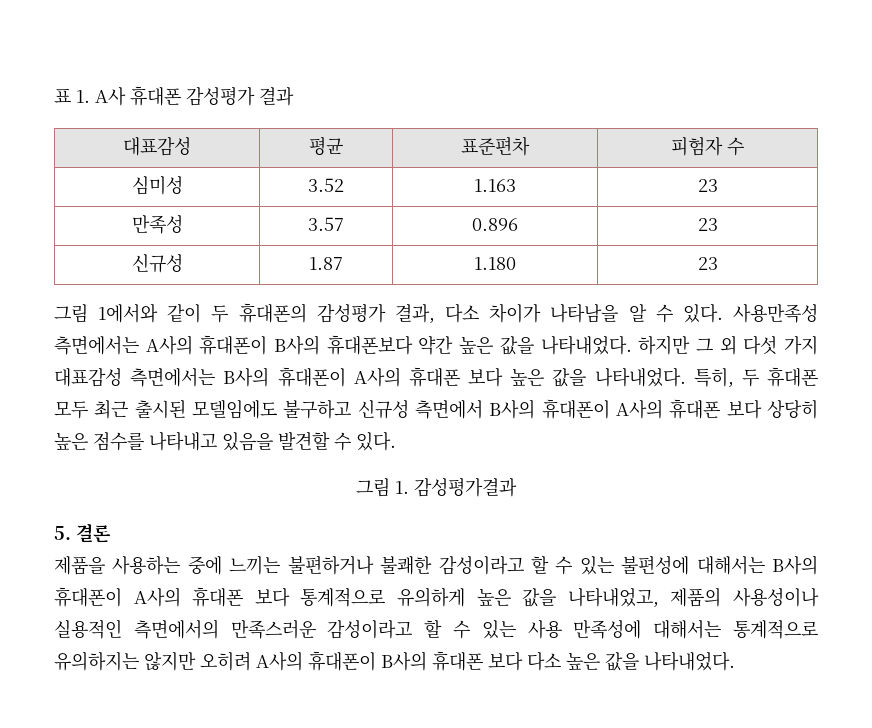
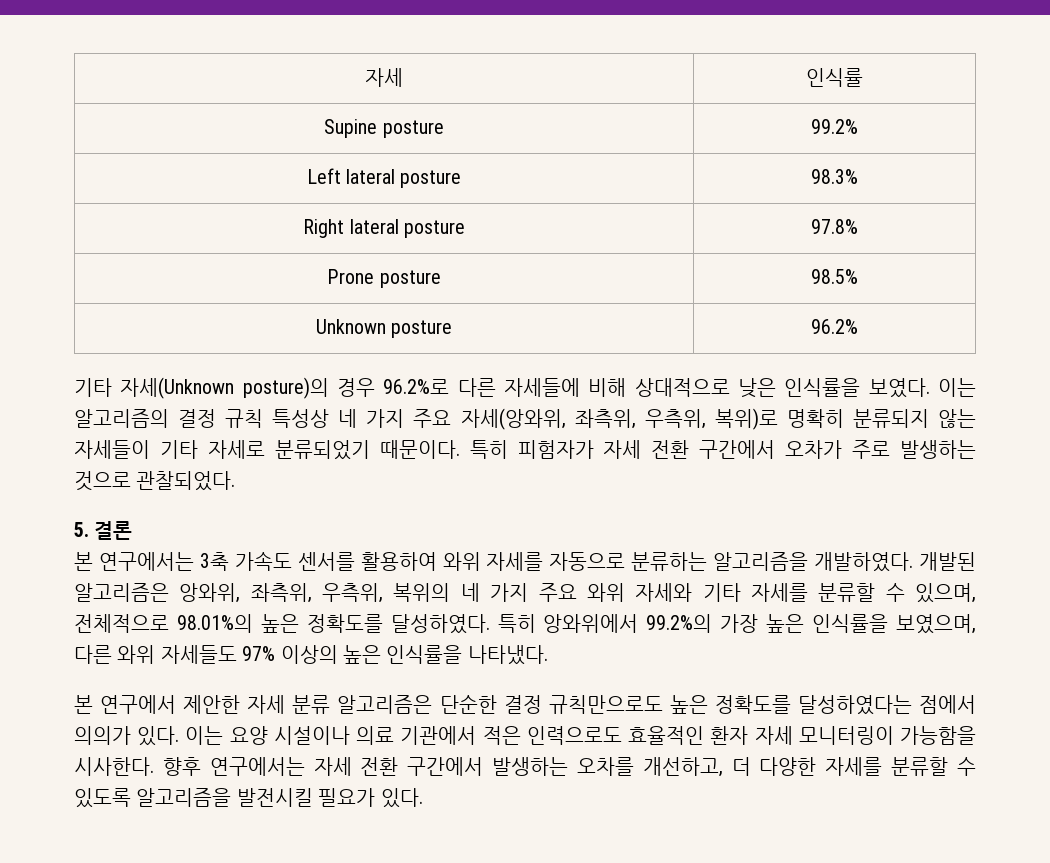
[54,86,294,106] [123,137,191,156] [309,136,343,156] [461,136,530,156] [671,136,744,156] [131,176,183,195] [308,178,344,192] [474,179,516,192] [697,179,718,192] [131,215,183,234] [308,217,344,231] [472,218,518,231] [697,218,718,231] [131,254,183,273] [309,257,343,270] [474,257,516,270] [697,257,718,270] [54,303,818,324] [54,335,819,355] [54,367,818,388] [54,399,819,419] [54,431,396,451] [356,477,517,497] [54,523,111,543] [54,555,818,575] [54,587,820,608] [54,619,818,639] [54,651,735,671] 표 1. A사 휴대폰 감성평가 결과 // 대표감성 | 평균 | 표준편차 | 피험자 수 // 심미성 | 3.52 | 1.163 | 23 // 만족성 | 3.57 | 0.896 | 23 // 신규성 | 1.87 | 1.180 | 23 // 그림 1에서와 같이 두 휴대폰의 감성평가 결과, 다소 차이가 나타남을 알 수 있다. 사용만족성 측면에서는 A사의 휴대폰이 B사의 휴대폰보다 약간 높은 값을 나타내었다. 하지만 그 외 다섯 가지 대표감성 측면에서는 B사의 휴대폰이 A사의 휴대폰 보다 높은 값을 나타내었다. 특히, 두 휴대폰 모두 최근 출시된 모델임에도 불구하고 신규성 측면에서 B사의 휴대폰이 A사의 휴대폰 보다 상당히 높은 점수를 나타내고 있음을 발견할 수 있다. // 그림 1. 감성평가결과 // 5. 결론 // 제품을 사용하는 중에 느끼는 불편하거나 불쾌한 감성이라고 할 수 있는 불편성에 대해서는 B사의 휴대폰이 A사의 휴대폰 보다 통계적으로 유의하게 높은 값을 나타내었고, 제품의 사용성이나 실용적인 측면에서의 만족스러운 감성이라고 할 수 있는 사용 만족성에 대해서는 통계적으로 유의하지는 않지만 오히려 A사의 휴대폰이 B사의 휴대폰 보다 다소 높은 값을 나타내었다. -> [365,68,403,87] [806,68,863,87] [324,119,444,138] [811,119,858,134] [306,168,462,188] [811,169,858,184] [303,219,465,238] [811,219,858,234] [327,269,441,288] [811,269,858,284] [315,319,453,338] [811,319,858,334] [74,377,977,399] [74,408,977,430] [74,440,976,460] [74,471,236,491] [74,521,133,540] [74,551,976,572] [74,583,977,603] [74,614,976,634] [74,645,548,665] [74,694,976,715] [74,726,977,746] [74,757,976,777] [74,788,423,808] 자세 | 인식률 // Supine posture | 99.2% // Left lateral posture | 98.3% // Right lateral posture | 97.8% // Prone posture | 98.5% // Unknown posture | 96.2% // 기타 자세(Unknown posture)의 경우 96.2%로 다른 자세들에 비해 상대적으로 낮은 인식률을 보였다. 이는 알고리즘의 결정 규칙 특성상 네 가지 주요 자세(앙와위, 좌측위, 우측위, 복위)로 명확히 분류되지 않는 자세들이 기타 자세로 분류되었기 때문이다. 특히 피험자가 자세 전환 구간에서 오차가 주로 발생하는 것으로 관찰되었다. // 5. 결론 // 본 연구에서는 3축 가속도 센서를 활용하여 와위 자세를 자동으로 분류하는 알고리즘을 개발하였다. 개발된 알고리즘은 앙와위, 좌측위, 우측위, 복위의 네 가지 주요 와위 자세와 기타 자세를 분류할 수 있으며, 전체적으로 98.01%의 높은 정확도를 달성하였다. 특히 앙와위에서 99.2%의 가장 높은 인식률을 보였으며, 다른 와위 자세들도 97% 이상의 높은 인식률을 나타냈다. // 본 연구에서 제안한 자세 분류 알고리즘은 단순한 결정 규칙만으로도 높은 정확도를 달성하였다는 점에서 의의가 있다. 이는 요양 시설이나 의료 기관에서 적은 인력으로도 효율적인 환자 자세 모니터링이 가능함을 시사한다. 향후 연구에서는 자세 전환 구간에서 발생하는 오차를 개선하고, 더 다양한 자세를 분류할 수 있도록 알고리즘을 발전시킬 필요가 있다.

